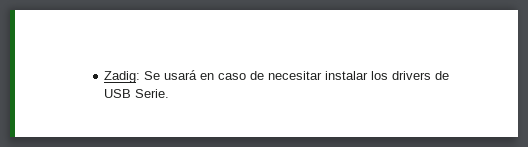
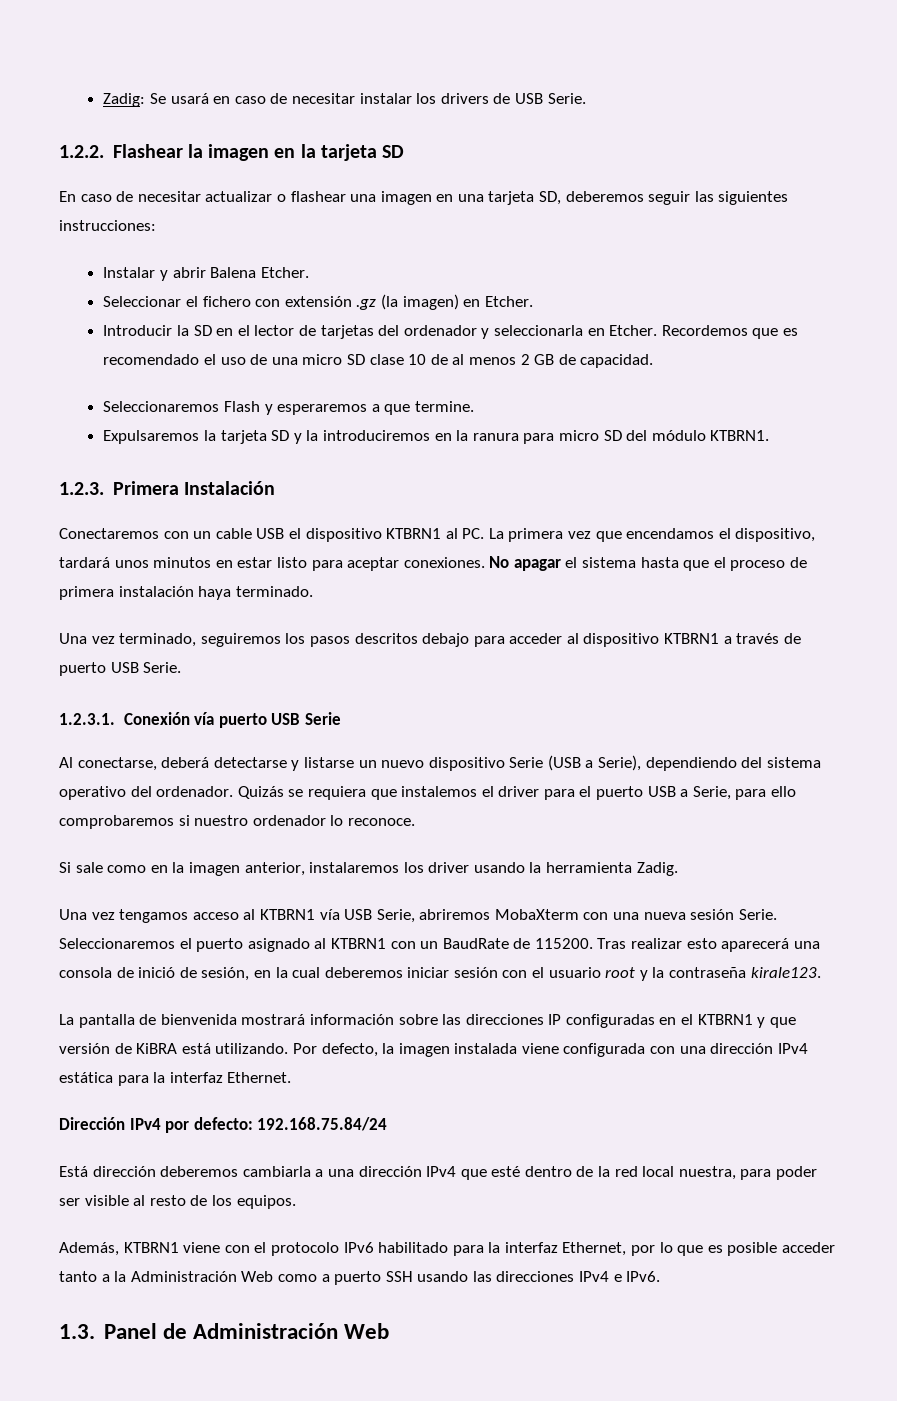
(170, 93) none -> [59,144,405,161] [59,191,789,205] [59,220,156,231] [103,267,309,281] [103,294,533,310] [103,325,798,339] [103,354,654,368] [103,401,474,415] [103,430,770,444] [59,481,275,495] [59,528,816,542] [59,556,808,571] [59,586,313,600] [59,633,801,647] [59,662,182,676] [59,712,341,728] [59,755,821,771] [59,786,797,800] [59,815,415,829] [59,862,678,876] [59,909,777,923] [59,938,820,952] [59,967,821,981] [59,1014,796,1028] [59,1043,808,1057] [59,1072,292,1086] [59,1117,388,1133] [59,1166,818,1180] [59,1195,296,1209] [59,1242,836,1256] [59,1271,661,1285] [59,1323,390,1339] // 1.2.2. Flashear la imagen en la tarjeta SD // En caso de necesitar actualizar o flashear una imagen en una tarjeta SD, deberemos seguir las siguientes instrucciones: // Instalar y abrir Balena Etcher. // Seleccionar el fichero con extensión .gz (la imagen) en Etcher. // Introducir la SD en el lector de tarjetas del ordenador y seleccionarla en Etcher. Recordemos que es recomendado el uso de una micro SD clase 10 de al menos 2 GB de capacidad. // Seleccionaremos Flash y esperaremos a que termine. // Expulsaremos la tarjeta SD y la introduciremos en la ranura para micro SD del módulo KTBRN1. // 1.2.3. Primera Instalación // Conectaremos con un cable USB el dispositivo KTBRN1 al PC. La primera vez que encendamos el dispositivo, tardará unos minutos en estar listo para aceptar conexiones. No apagar el sistema hasta que el proceso de primera instalación haya terminado. // Una vez terminado, seguiremos los pasos descritos debajo para acceder al dispositivo KTBRN1 a través de puerto USB Serie. // 1.2.3.1. Conexión vía puerto USB Serie // Al conectarse, deberá detectarse y listarse un nuevo dispositivo Serie (USB a Serie), dependiendo del sistema operativo del ordenador. Quizás se requiera que instalemos el driver para el puerto USB a Serie, para ello comprobaremos si nuestro ordenador lo reconoce. // Si sale como en la imagen anterior, instalaremos los driver usando la herramienta Zadig. // Una vez tengamos acceso al KTBRN1 vía USB Serie, abriremos MobaXterm con una nueva sesión Serie. Seleccionaremos el puerto asignado al KTBRN1 con un BaudRate de 115200. Tras realizar esto aparecerá una consola de inició de sesión, en la cual deberemos iniciar sesión con el usuario root y la contraseña kirale123. // La pantalla de bienvenida mostrará información sobre las direcciones IP configuradas en el KTBRN1 y que versión de KiBRA está utilizando. Por defecto, la imagen instalada viene configurada con una dirección IPv4 estática para la interfaz Ethernet. // Dirección IPv4 por defecto: 192.168.75.84/24 // Está dirección deberemos cambiarla a una dirección IPv4 que esté dentro de la red local nuestra, para poder ser visible al resto de los equipos. // Además, KTBRN1 viene con el protocolo IPv6 habilitado para la interfaz Ethernet, por lo que es posible acceder tanto a la Administración Web como a puerto SSH usando las direcciones IPv4 e IPv6. // 1.3. Panel de Administración Web

